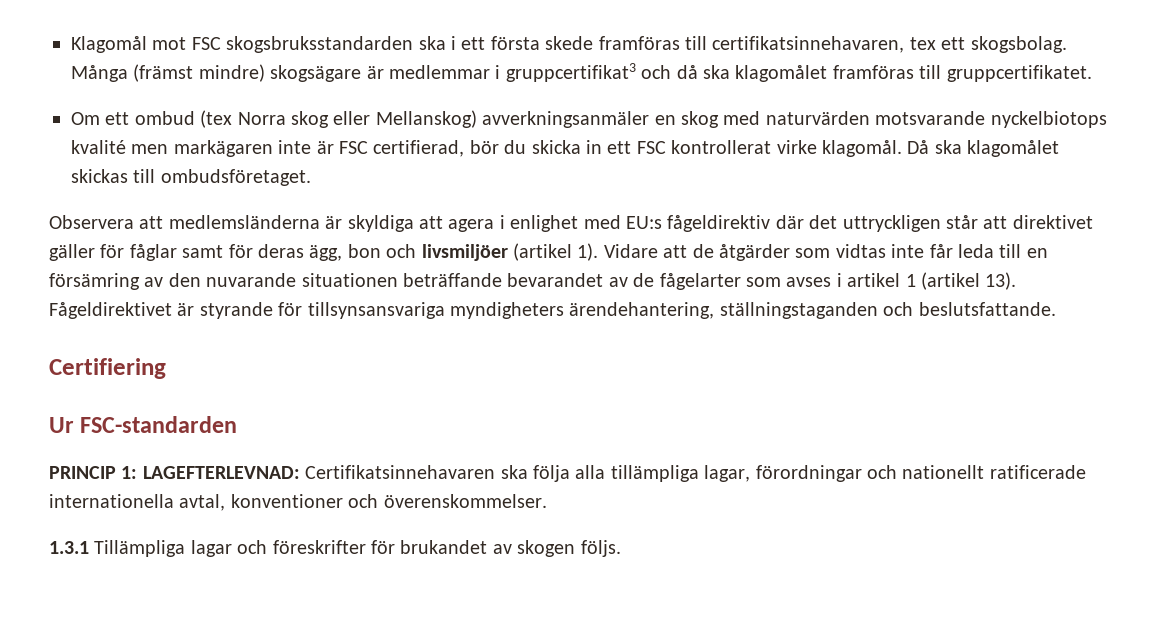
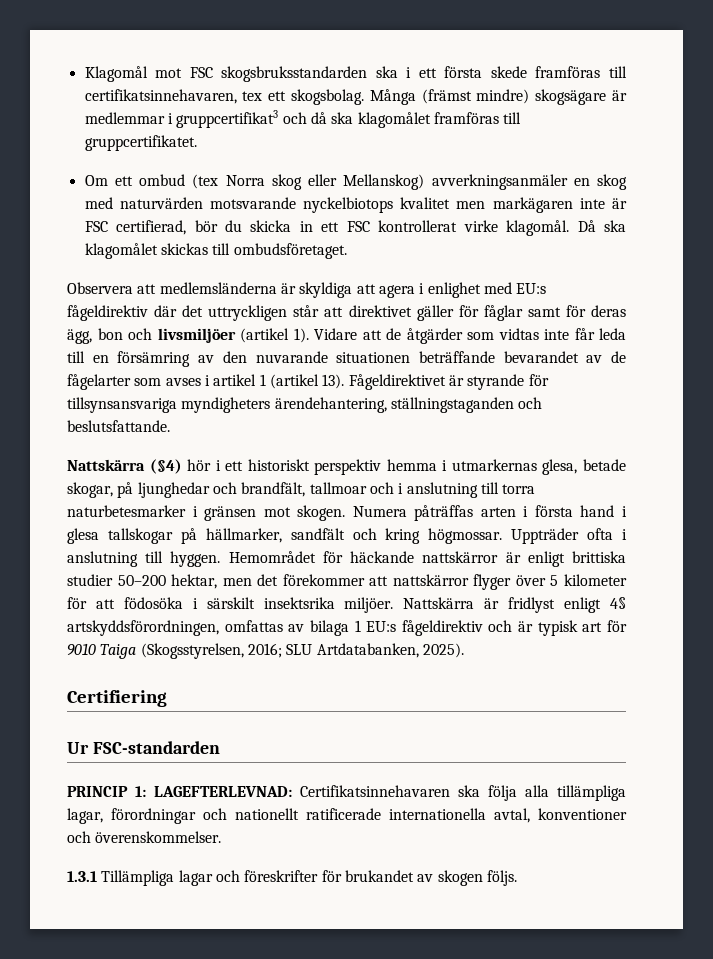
[71,140,126,154] kvalité -> [400,197,451,209] kvalitet
(1056, 309) none -> [67,459,627,475] [67,482,536,498] [67,505,628,521] [67,528,628,544] [67,551,626,567] [67,574,628,590] [67,597,627,613] [67,620,627,636] [67,643,464,659] // Nattskärra (§4) hör i ett historiskt perspektiv hemma i utmarkernas glesa, betade skogar, på ljunghedar och brandfält, tallmoar och i anslutning till torra naturbetesmarker i gränsen mot skogen. Numera påträffas arten i första hand i glesa tallskogar på hällmarker, sandfält och kring högmossar. Uppträder ofta i anslutning till hyggen. Hemområdet för häckande nattskärror är enligt brittiska studier 50–200 hektar, men det förekommer att nattskärror flyger över 5 kilometer för att födosöka i särskilt insektsrika miljöer. Nattskärra är fridlyst enligt 4§ artskyddsförordningen, omfattas av bilaga 1 EU:s fågeldirektiv och är typisk art för 9010 Taiga (Skogsstyrelsen, 2016; SLU Artdatabanken, 2025).

